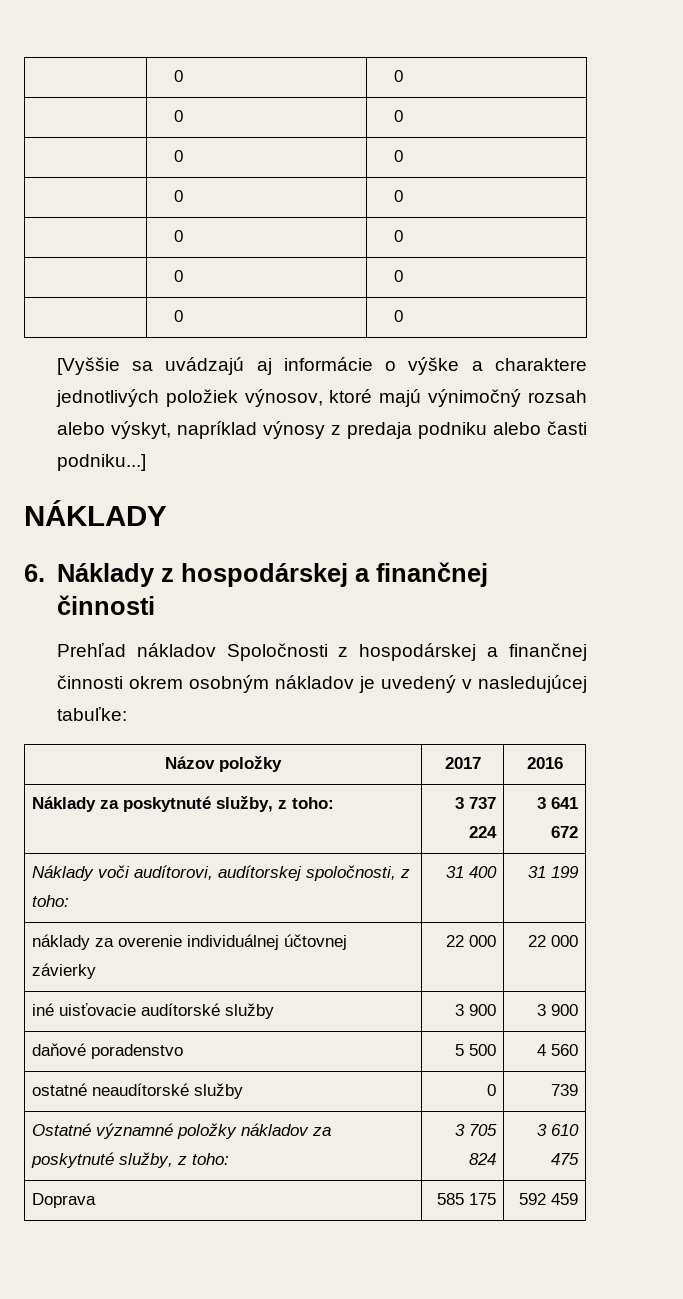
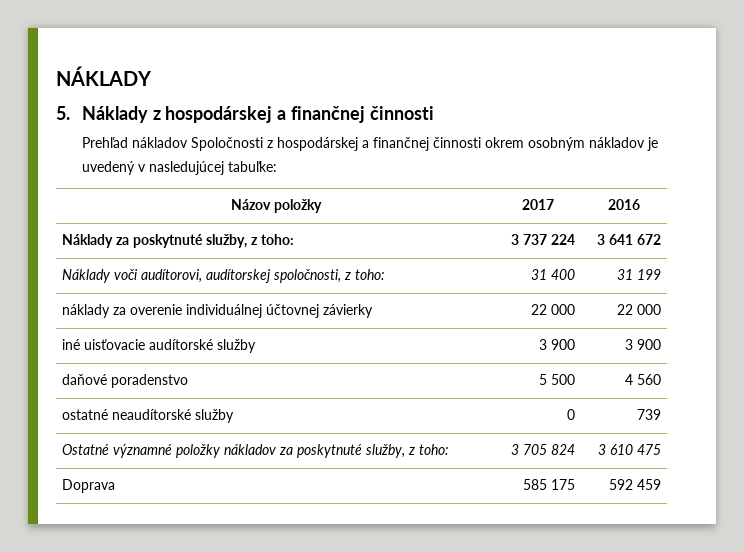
[173,70,183,82] [393,70,403,82] [173,110,183,122] [393,110,403,122] [173,150,183,162] [393,150,403,162] [173,190,183,202] [393,190,403,202] [173,230,183,242] [393,230,403,242] [173,270,183,282] [393,270,403,282] [173,310,183,322] [393,310,403,322] [56,357,587,375] [55,389,587,407] [56,421,587,439] [56,454,146,471] | 0 | 0 // | 0 | 0 // | 0 | 0 // | 0 | 0 // | 0 | 0 // | 0 | 0 // | 0 | 0 // [Vyššie sa uvádzajú aj informácie o výške a charaktere jednotlivých položiek výnosov, ktoré majú výnimočný rozsah alebo výskyt, napríklad výnosy z predaja podniku alebo časti podniku...] // -> (56, 76) none
[24,564,45,582] 6. -> [56,106,70,120] 5.

